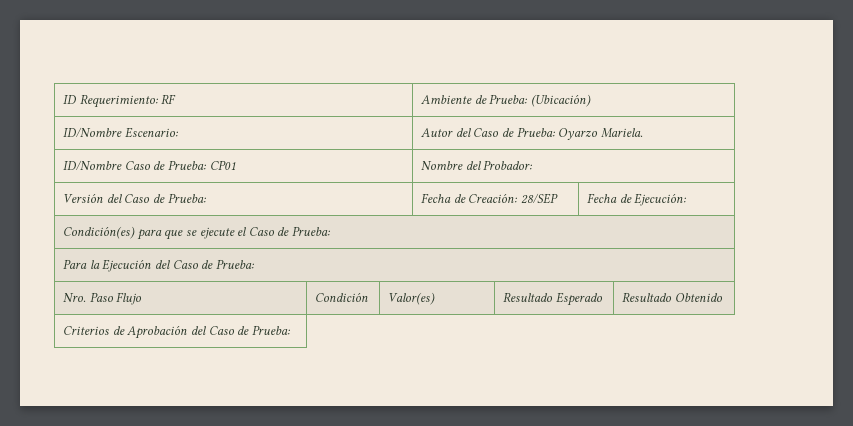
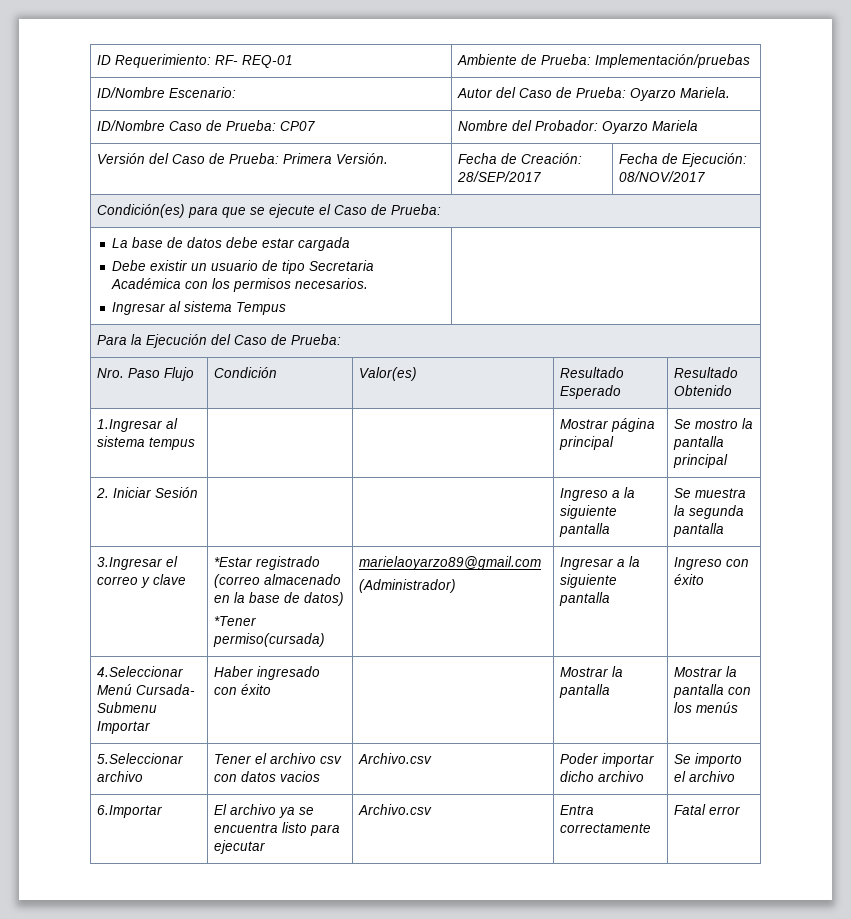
[161,94,177,104] RF -> [215,55,294,68] RF- REQ-01
[530,94,591,107] (Ubicación) -> [595,54,751,68] Implementación/pruebas
[209,160,236,170] CP01 -> [280,121,316,131] CP07
(534, 165) none -> [602,120,699,134] Oyarzo Mariela
(207, 198) none -> [283,153,389,164] Primera Versión.
[520,193,558,204] 28/SEP -> [457,171,542,182] 28/SEP/2017
(688, 199) none -> [619,171,706,182] 08/NOV/2017
(331, 231) none -> [112,237,351,251] [112,260,375,274] [111,278,369,292] [112,301,287,315] // La base de datos debe estar cargada // Debe existir un usuario de tipo Secretaria Académica con los permisos necesarios. // Ingresar al sistema Tempus |
[63,325,291,339] Criterios de Aprobación del Caso de Prueba: -> [97,418,179,432] [97,436,196,450] [560,418,656,432] [559,436,615,450] [674,418,754,429] [673,436,725,450] [673,454,729,468] [96,487,199,498] [560,487,636,501] [560,505,618,519] [559,523,611,537] [674,488,747,498] [674,505,745,519] [673,523,725,537] [97,556,179,570] [97,574,187,588] [214,556,321,570] [214,574,342,588] [214,592,345,606] [214,616,257,626] [213,633,326,647] [359,556,542,570] [359,579,457,593] [560,556,641,570] [560,574,618,588] [559,592,611,606] [674,557,750,570] [674,574,705,585] [97,666,184,677] [97,684,196,695] [97,702,158,713] [97,721,151,734] [214,666,321,680] [214,684,272,695] [560,666,624,677] [559,684,611,698] [674,666,738,677] [673,684,752,698] [674,702,739,713] [97,753,184,764] [97,771,144,782] [214,753,343,764] [214,771,321,782] [358,753,433,764] [560,753,655,767] [560,771,645,782] [674,753,743,767] [674,771,736,782] [97,805,163,818] [214,804,315,818] [214,822,341,836] [214,840,266,854] [358,804,433,815] [560,805,595,815] [560,823,652,833] [674,804,741,815] 1.Ingresar al sistema tempus | | | Mostrar página principal | Se mostro la pantalla principal // 2. Iniciar Sesión | | | Ingreso a la siguiente pantalla | Se muestra la segunda pantalla // 3.Ingresar el correo y clave | *Estar registrado (correo almacenado en la base de datos) // *Tener permiso(cursada) | marielaoyarzo89@gmail.com // (Administrador) | Ingresar a la siguiente pantalla | Ingreso con éxito // 4.Seleccionar Menú Cursada- Submenu Importar | Haber ingresado con éxito | | Mostrar la pantalla | Mostrar la pantalla con los menús // 5.Seleccionar archivo | Tener el archivo csv con datos vacios | Archivo.csv | Poder importar dicho archivo | Se importo el archivo // 6.Importar | El archivo ya se encuentra listo para ejecutar | Archivo.csv | Entra correctamente | Fatal error

